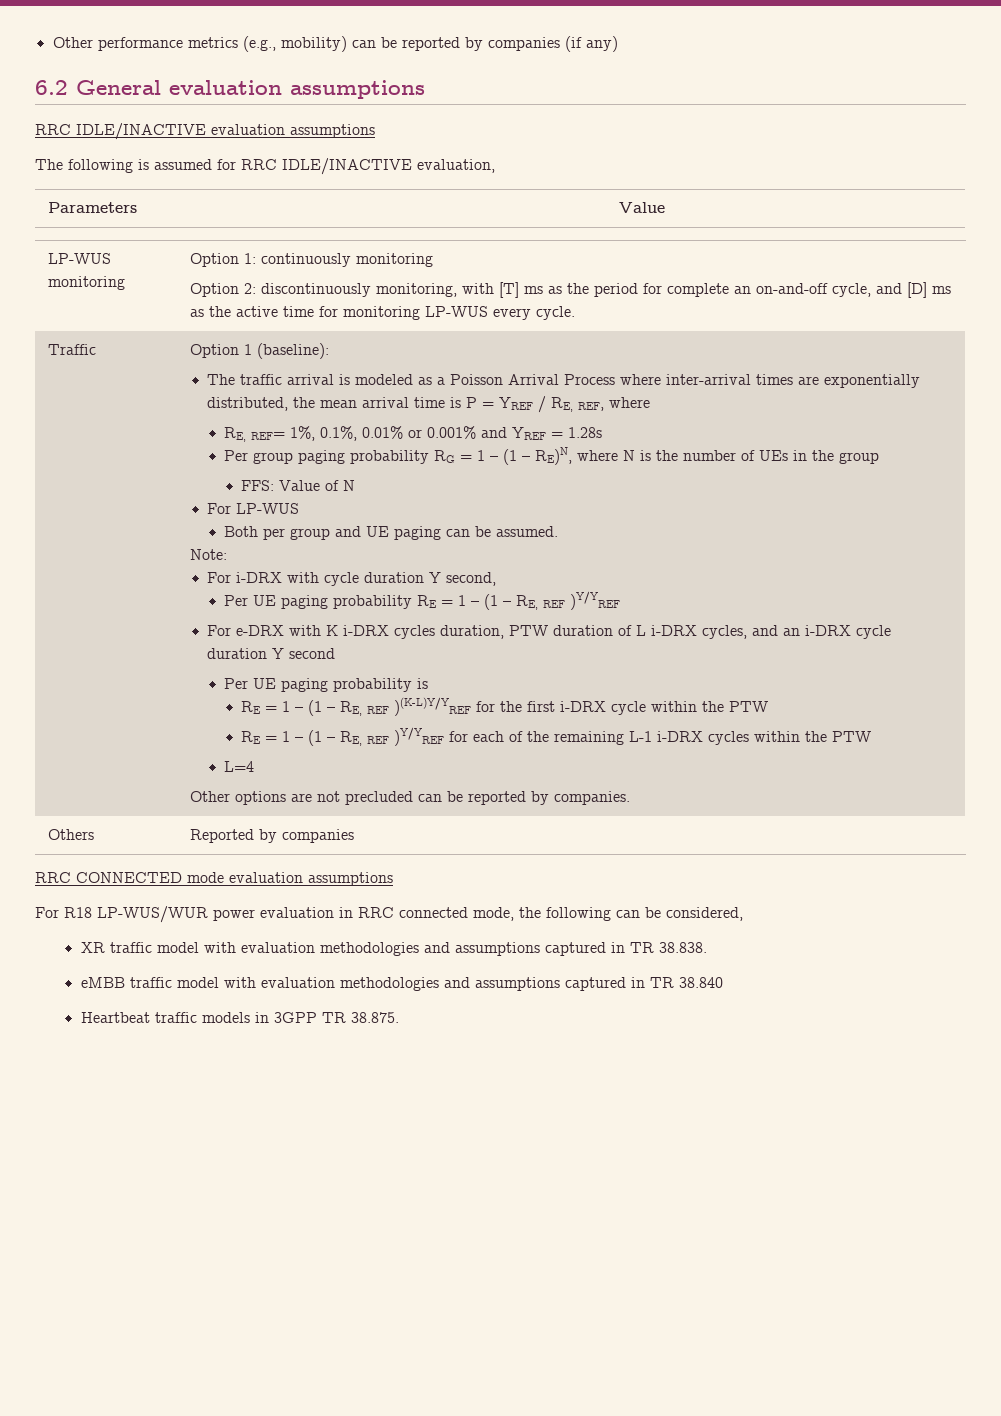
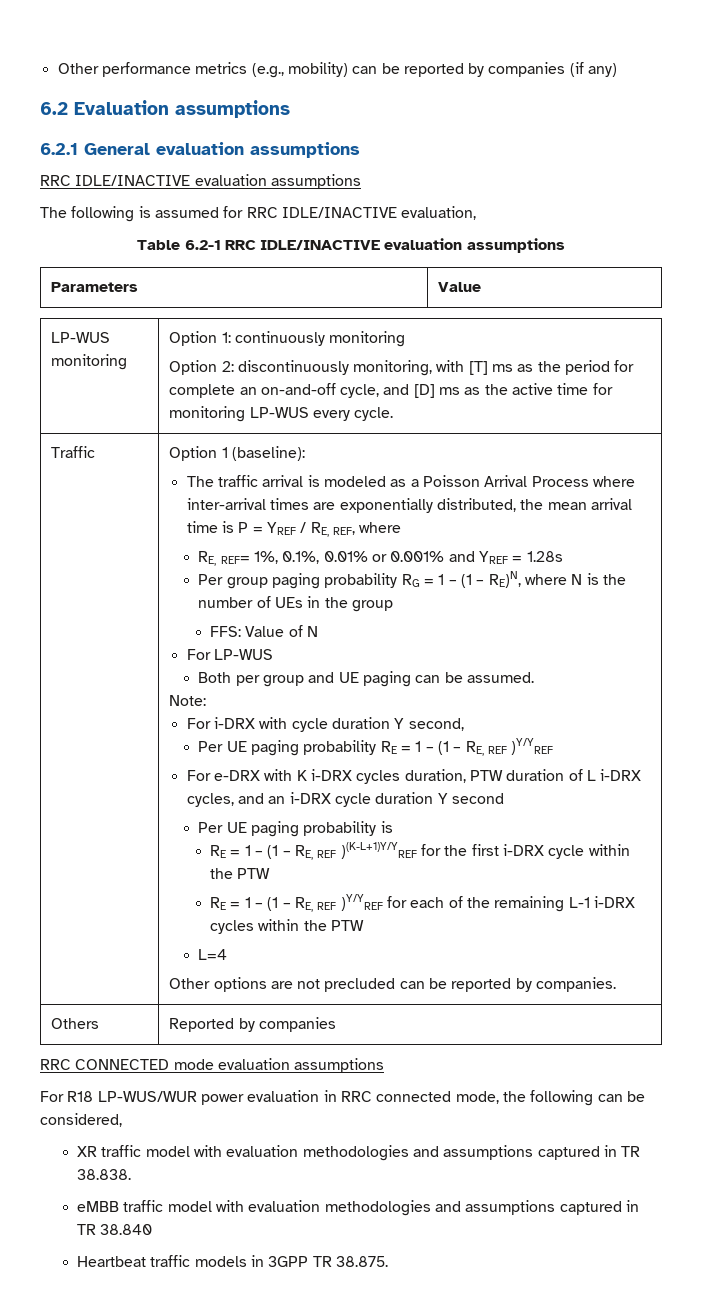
(68, 87) none -> [74,100,290,118] [40,143,78,155] Evaluation assumptions // 6.2.1
(495, 166) none -> [137,238,565,253] // Table 6.2-1 RRC IDLE/INACTIVE evaluation assumptions
[394,697,472,716] )(K-L)Y/YREF -> [340,842,417,859] )(K-L+1)Y/YREF

